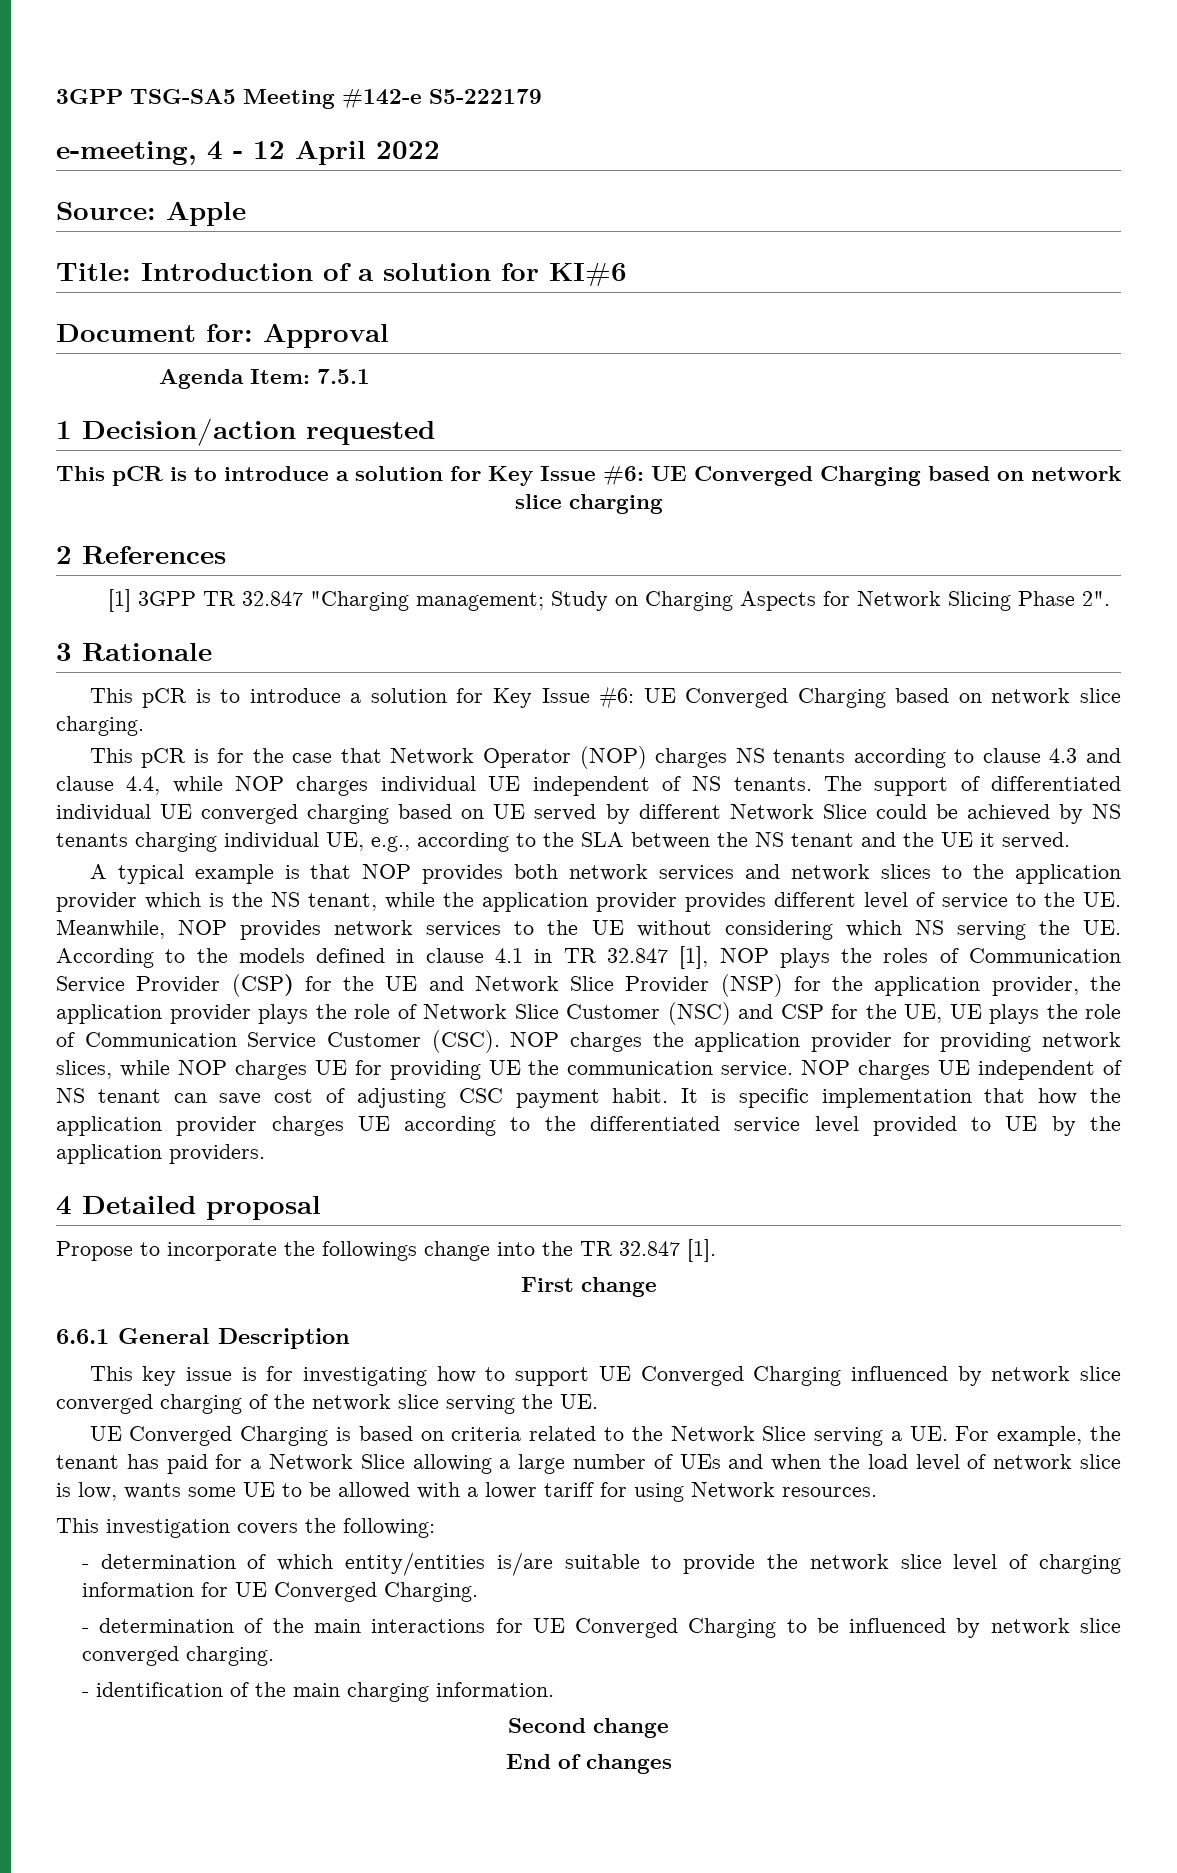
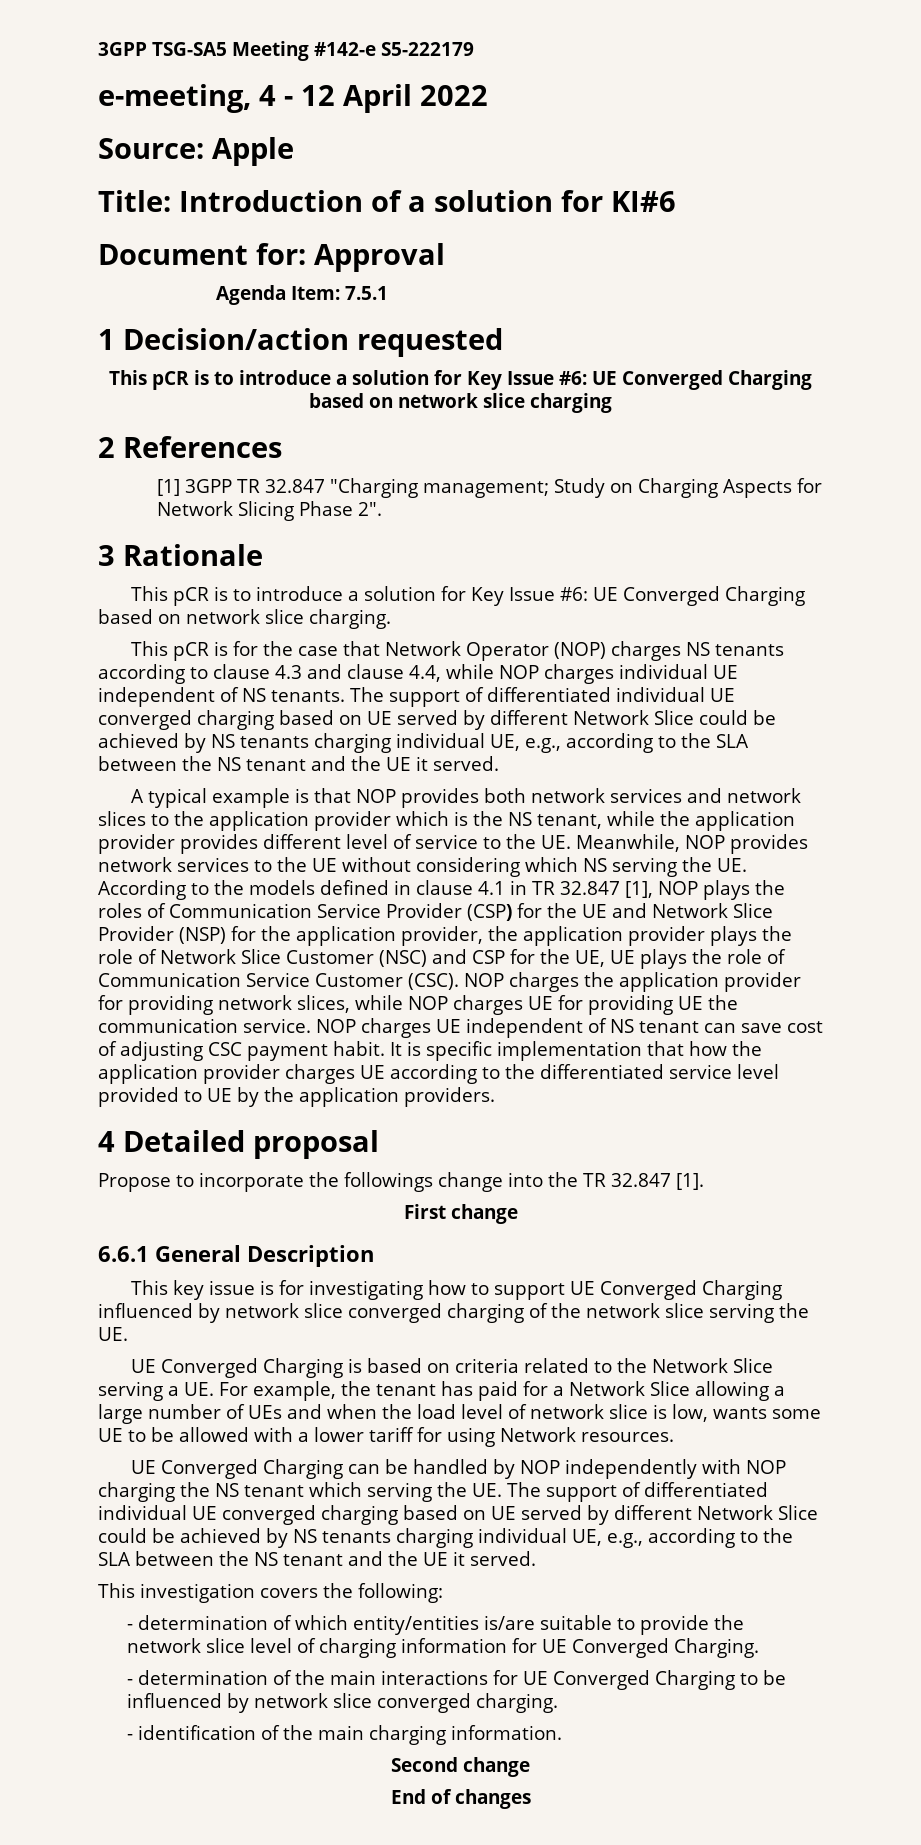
(877, 1492) none -> [130,1459,786,1479] [98,1482,768,1502] [98,1505,818,1525] [98,1528,793,1548] [98,1551,536,1566] // UE Converged Charging can be handled by NOP independently with NOP charging the NS tenant which serving the UE. The support of differentiated individual UE converged charging based on UE served by different Network Slice could be achieved by NS tenants charging individual UE, e.g., according to the SLA between the NS tenant and the UE it served.

